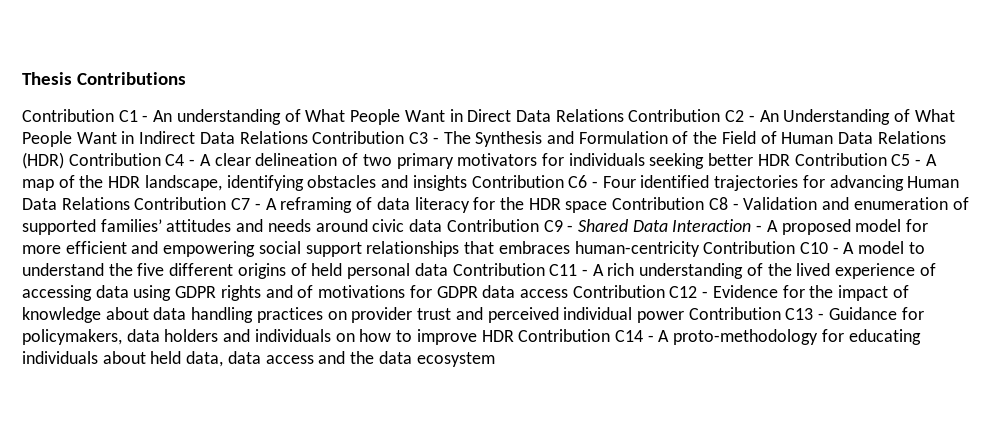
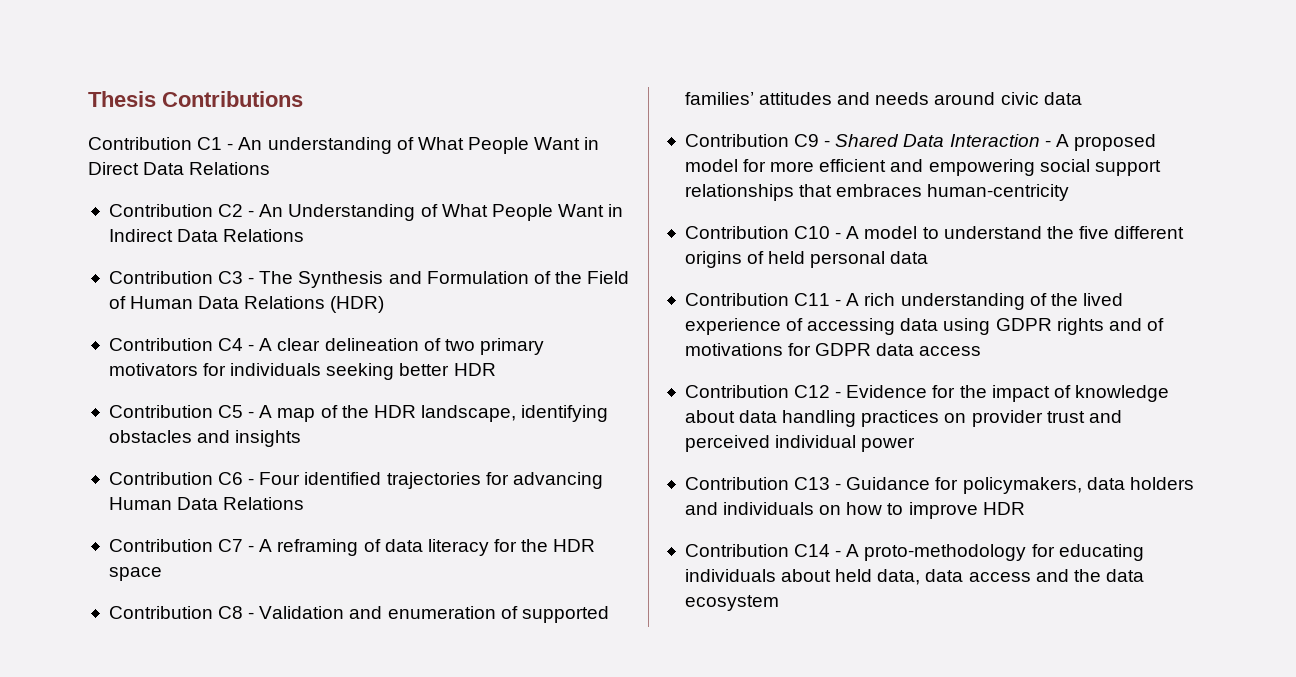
(624, 115) none -> (271, 168) //
(308, 137) none -> (305, 235) //
(64, 160) none -> (385, 304) //
(790, 160) none -> (496, 369) //
(467, 183) none -> (302, 438) //
(130, 203) none -> (305, 503) //
(608, 207) none -> (162, 574) //
(443, 225) none -> (1082, 98) //
(700, 249) none -> (1070, 192) //
(448, 269) none -> (929, 257) //
(568, 293) none -> (982, 351) //
(684, 317) none -> (916, 444) //
(514, 336) none -> (1025, 508) //

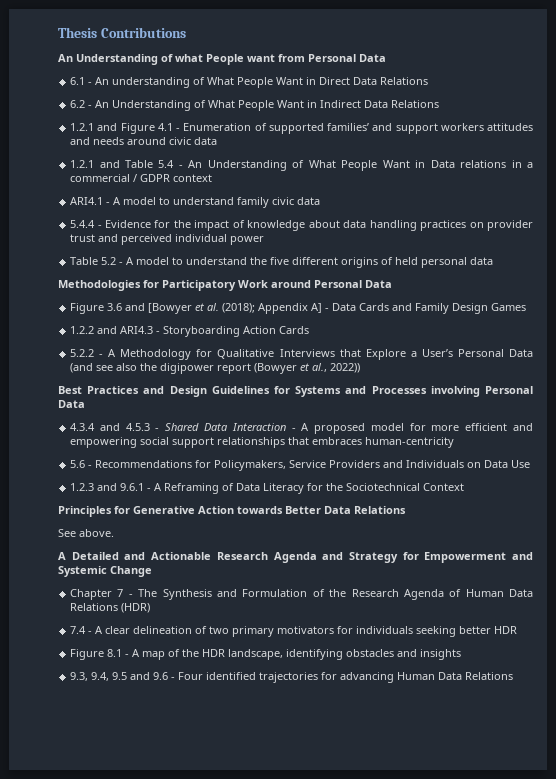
[88,137,223,150] Contribution C1 -> [58,54,386,65] [70,77,86,85] An Understanding of what People want from Personal Data // 6.1
[108,204,244,217] Contribution C2 -> [70,100,86,108] 6.2
[108,271,630,288] [108,296,385,313] [108,338,544,355] [108,363,496,380] [108,405,609,422] [108,430,302,447] [108,472,603,489] [108,497,305,510] [108,539,596,556] [108,567,162,581] [108,606,609,623] [684,92,754,105] Contribution C3 - The Synthesis and Formulation of the Field of Human Data Relations (HDR) // Contribution C4 - A clear delineation of two primary motivators for individuals seeking better HDR // Contribution C5 - A map of the HDR landscape, identifying obstacles and insights // Contribution C6 - Four identified trajectories for advancing Human Data Relations // Contribution C7 - A reframing of data literacy for the HDR space // Contribution C8 - Validation and enumeration of supported families’ -> [70,123,484,134] 1.2.1 and Figure 4.1 - Enumeration of supported families’ and support workers
[684,134,820,147] Contribution C9 -> [70,160,533,171] [70,174,213,182] [70,197,321,208] [70,220,533,231] [70,234,265,245] [70,257,494,268] [58,280,392,291] [70,303,527,314] [70,326,310,337] [70,349,533,360] [70,363,361,374] [58,386,533,397] [58,400,85,408] [70,423,150,431] 1.2.1 and Table 5.4 - An Understanding of What People Want in Data relations in a commercial / GDPR context // ARI4.1 - A model to understand family civic data // 5.4.4 - Evidence for the impact of knowledge about data handling practices on provider trust and perceived individual power // Table 5.2 - A model to understand the five different origins of held personal data // Methodologies for Participatory Work around Personal Data // Figure 3.6 and [Bowyer et al. (2018); Appendix A] - Data Cards and Family Design Games // 1.2.2 and ARI4.3 - Storyboarding Action Cards // 5.2.2 - A Methodology for Qualitative Interviews that Explore a User’s Personal Data (and see also the digipower report (Bowyer et al., 2022)) // Best Practices and Design Guidelines for Systems and Processes involving Personal Data // 4.3.4 and 4.5.3
[684,226,1185,239] [684,251,929,268] [684,293,1123,310] [684,318,1164,335] [684,343,982,356] [684,385,1169,402] [684,410,1122,427] [684,435,916,452] [684,477,1194,494] [684,502,1025,519] [684,544,1144,561] [684,569,1144,585] [684,595,779,611] Contribution C10 - A model to understand the five different origins of held personal data // Contribution C11 - A rich understanding of the lived experience of accessing data using GDPR rights and of motivations for GDPR data access // Contribution C12 - Evidence for the impact of knowledge about data handling practices on provider trust and perceived individual power // Contribution C13 - Guidance for policymakers, data holders and individuals on how to improve HDR // Contribution C14 - A proto-methodology for educating individuals about held data, data access and the data ecosystem -> [70,460,531,471] [70,483,465,494] [58,506,406,517] [58,529,114,537] [58,552,533,563] [58,566,152,577] [70,589,533,600] [70,603,151,613] [70,626,518,637] [70,649,462,660] [70,672,514,683] 5.6 - Recommendations for Policymakers, Service Providers and Individuals on Data Use // 1.2.3 and 9.6.1 - A Reframing of Data Literacy for the Sociotechnical Context // Principles for Generative Action towards Better Data Relations // See above. // A Detailed and Actionable Research Agenda and Strategy for Empowerment and Systemic Change // Chapter 7 - The Synthesis and Formulation of the Research Agenda of Human Data Relations (HDR) // 7.4 - A clear delineation of two primary motivators for individuals seeking better HDR // Figure 8.1 - A map of the HDR landscape, identifying obstacles and insights // 9.3, 9.4, 9.5 and 9.6 - Four identified trajectories for advancing Human Data Relations

